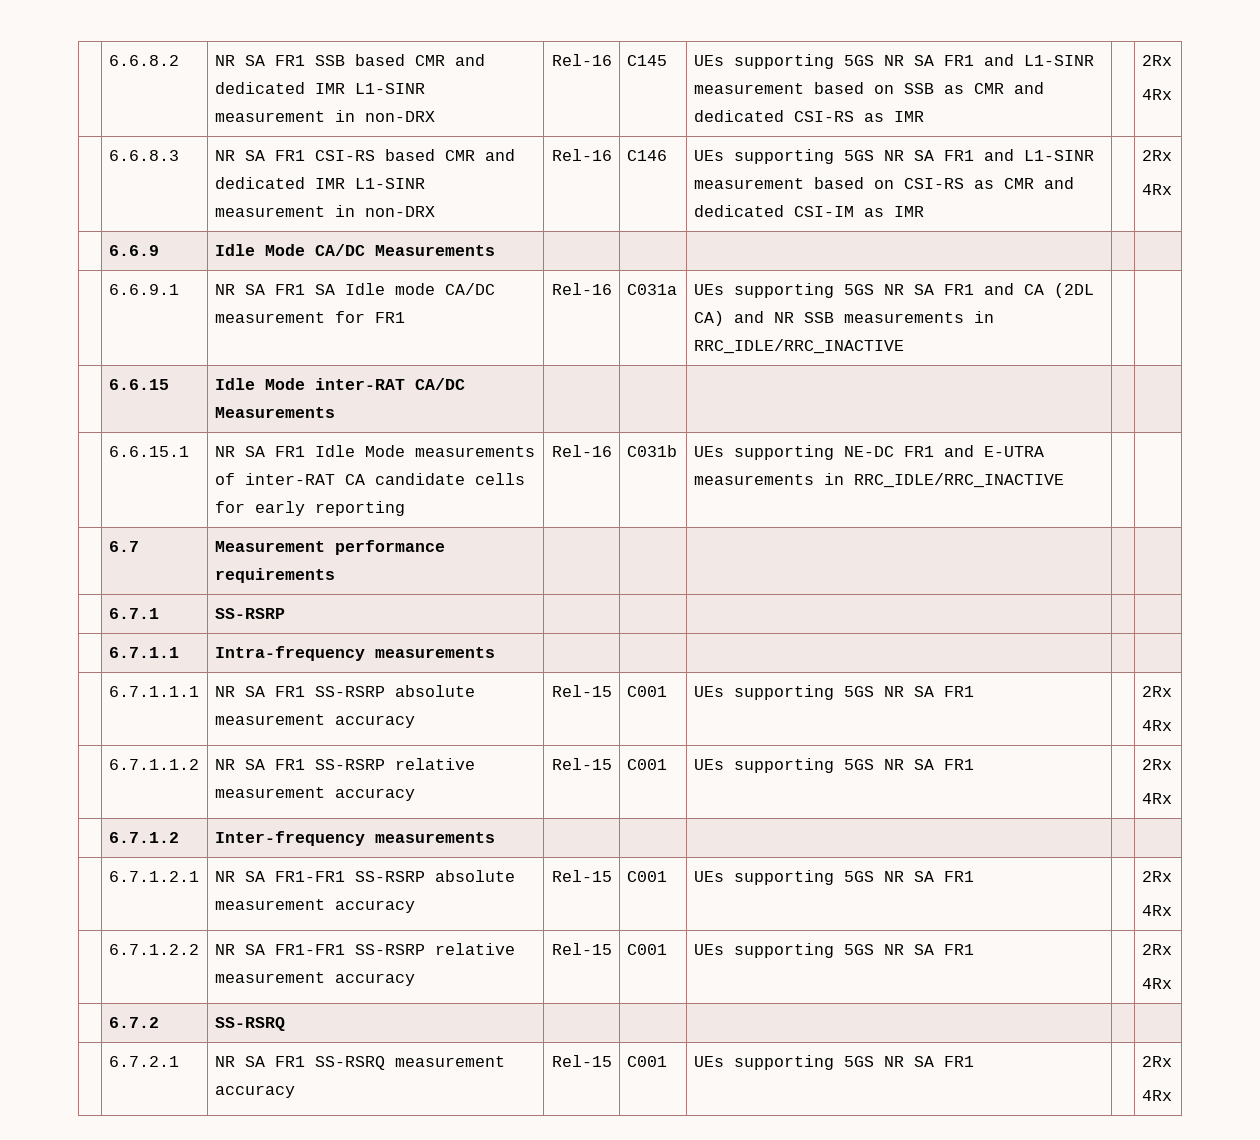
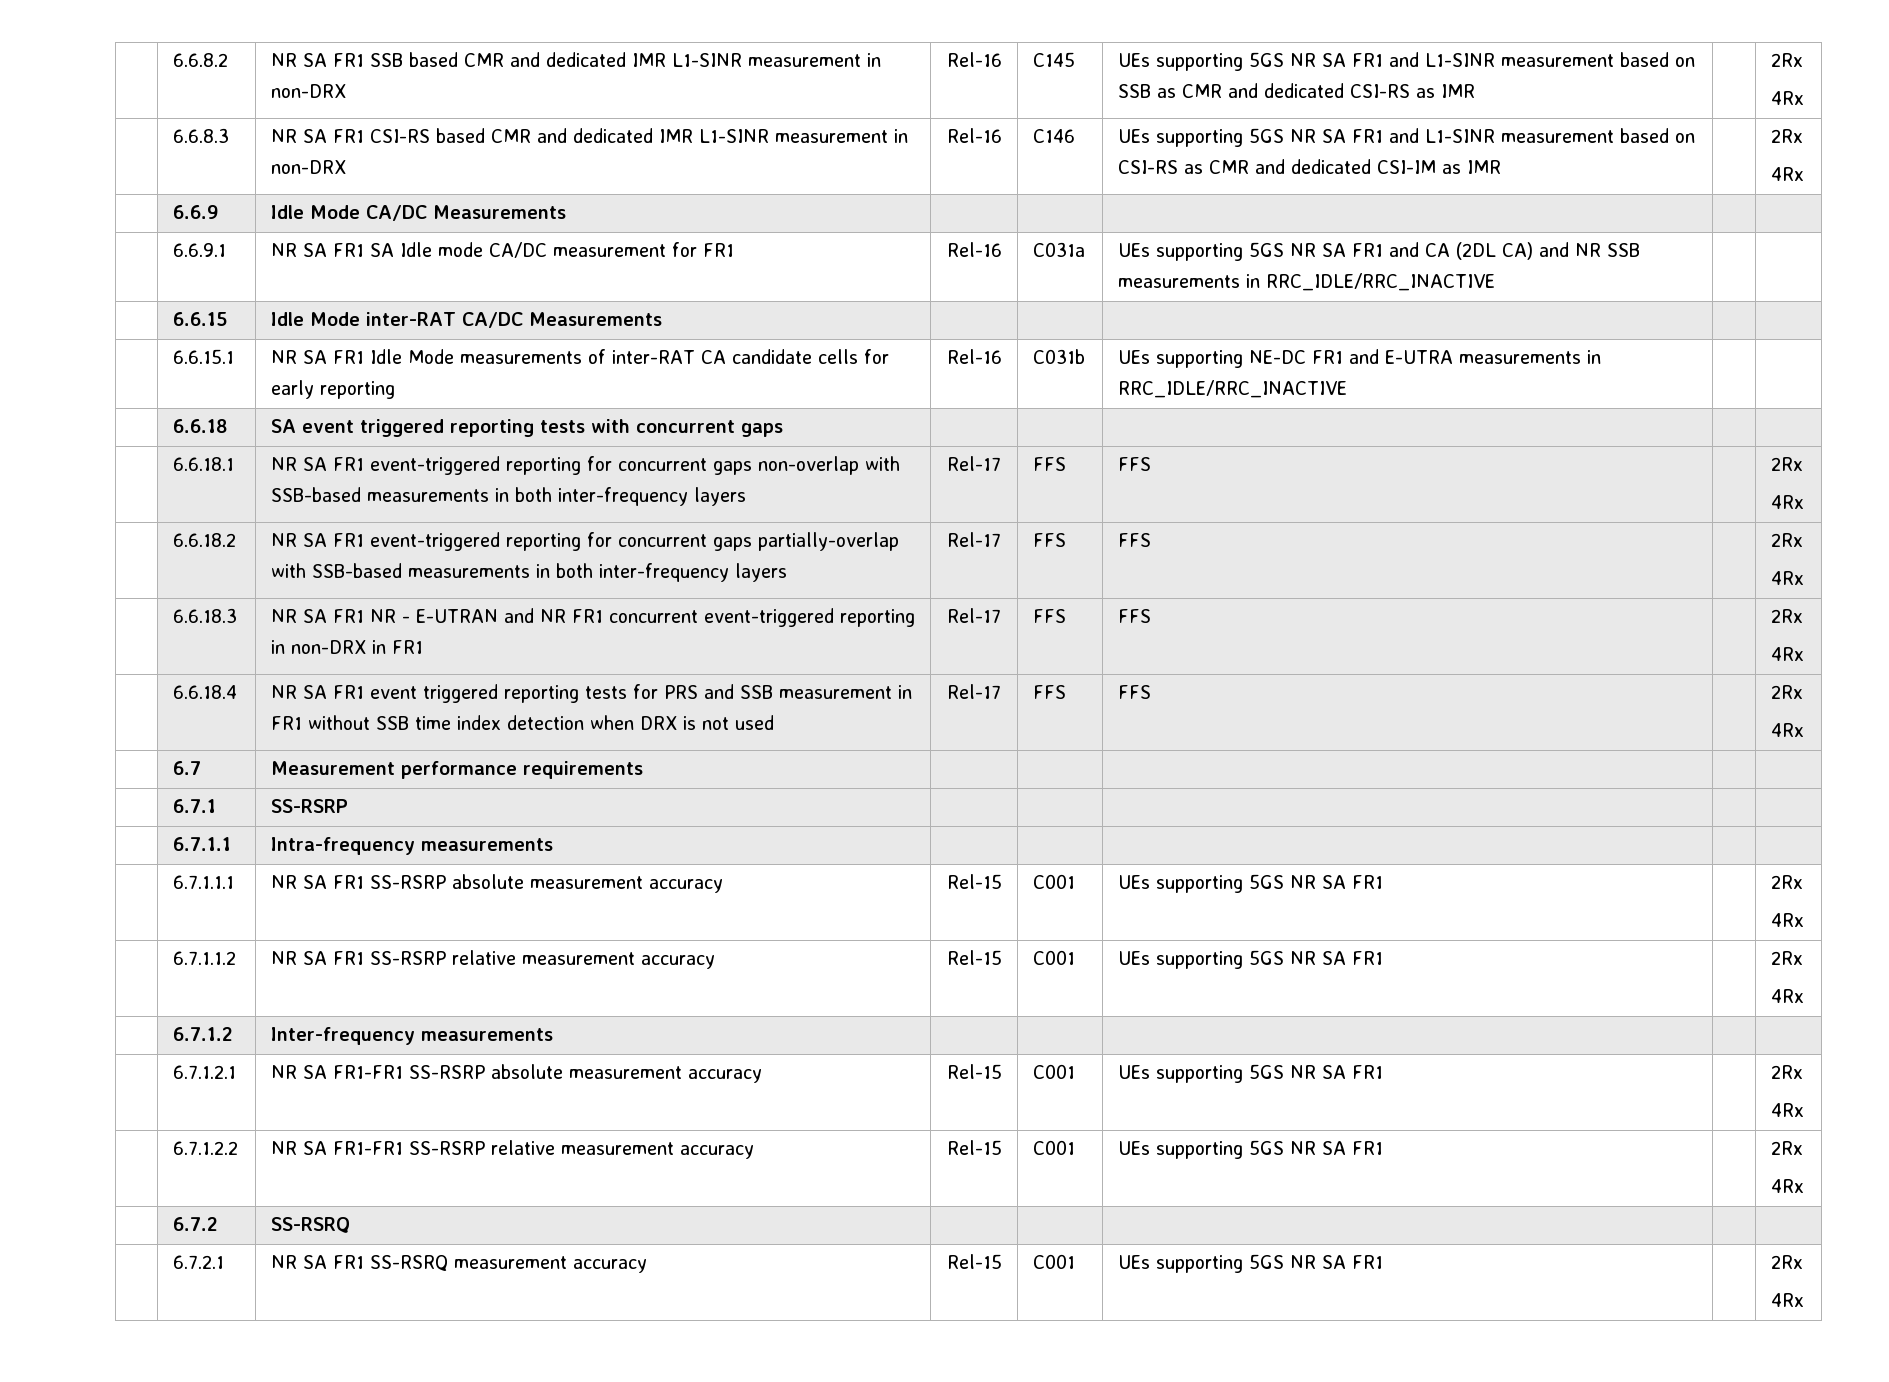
(1064, 480) none -> [172,419,227,433] [270,419,783,437] [172,457,234,471] [270,456,900,475] [270,487,746,506] [947,456,1001,471] [1032,457,1066,471] [1117,457,1151,471] [1770,457,1803,471] [1770,495,1804,509] [172,533,236,547] [270,532,899,551] [270,563,787,582] [947,532,1001,547] [1032,533,1066,547] [1117,533,1151,547] [1770,533,1803,547] [1770,571,1804,585] [172,608,237,623] [270,608,915,627] [270,640,423,654] [947,608,1001,623] [1032,609,1066,623] [1117,609,1151,623] [1770,609,1803,623] [1770,647,1804,661] [172,685,237,699] [270,684,912,703] [270,715,774,730] [947,684,1001,699] [1032,685,1066,699] [1117,685,1151,699] [1770,685,1803,699] [1770,723,1804,737] // | 6.6.18 | SA event triggered reporting tests with concurrent gaps | | | | | // | 6.6.18.1 | NR SA FR1 event-triggered reporting for concurrent gaps non-overlap with SSB-based measurements in both inter-frequency layers | Rel-17 | FFS | FFS | | 2Rx // 4Rx // | 6.6.18.2 | NR SA FR1 event-triggered reporting for concurrent gaps partially-overlap with SSB-based measurements in both inter-frequency layers | Rel-17 | FFS | FFS | | 2Rx // 4Rx // | 6.6.18.3 | NR SA FR1 NR - E-UTRAN and NR FR1 concurrent event-triggered reporting in non-DRX in FR1 | Rel-17 | FFS | FFS | | 2Rx // 4Rx // | 6.6.18.4 | NR SA FR1 event triggered reporting tests for PRS and SSB measurement in FR1 without SSB time index detection when DRX is not used | Rel-17 | FFS | FFS | | 2Rx // 4Rx

